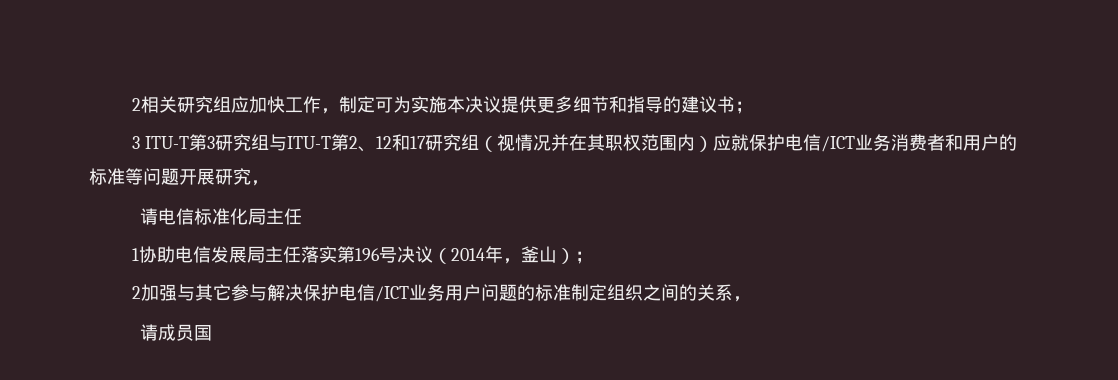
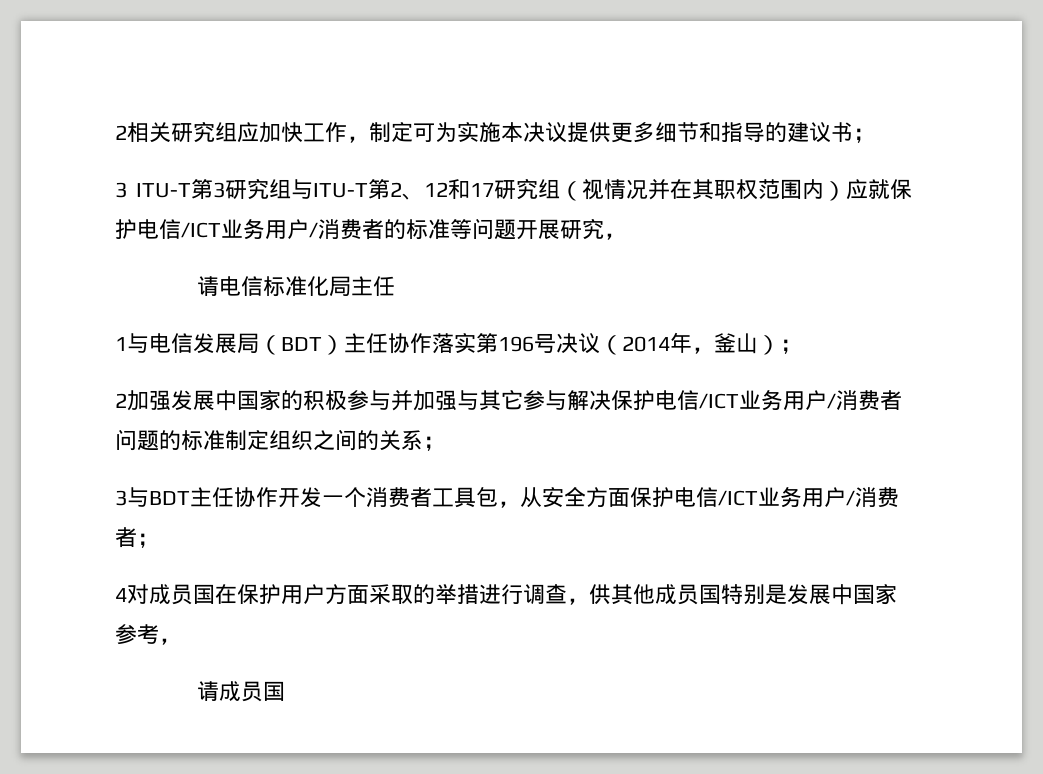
[890,134,999,151] 消费者和用户 -> [265,219,384,240] 用户/消费者
[138,246,175,263] 协助 -> [127,333,149,353] 与
[264,246,301,263] 主任 -> [259,333,432,355] （BDT）主任协作
(177, 292) none -> [171,390,457,411] 发展中国家的积极参与并加强
(481, 292) none -> [827,390,902,411] /消费者
(733, 292) none -> [423,436,445,451] [115,487,899,508] [115,527,159,548] [115,584,897,605] [115,624,159,645] ； // 3与BDT主任协作开发一个消费者工具包，从安全方面保护电信/ICT业务用户/消费者； // 4对成员国在保护用户方面采取的举措进行调查，供其他成员国特别是发展中国家参考

